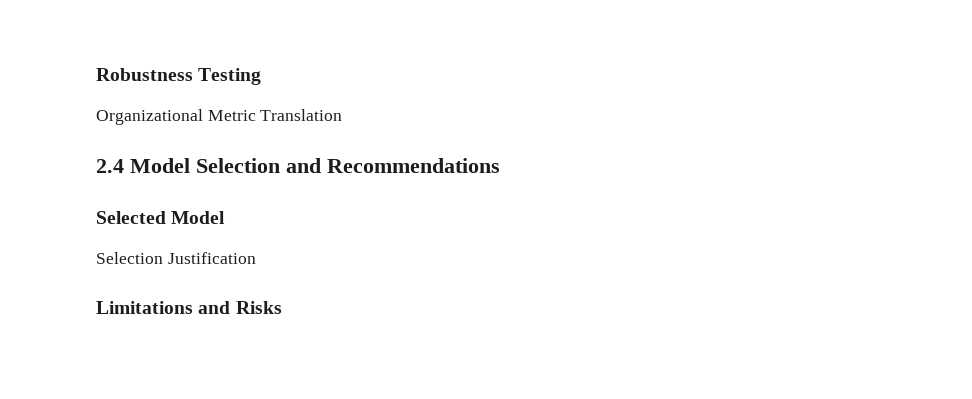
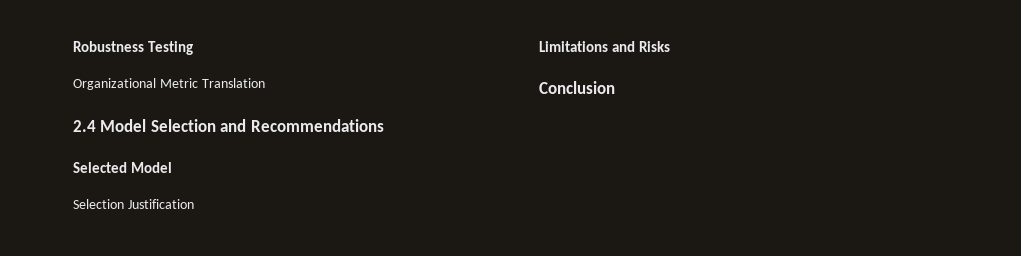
(282, 307) none -> [539,81,615,94] // Conclusion

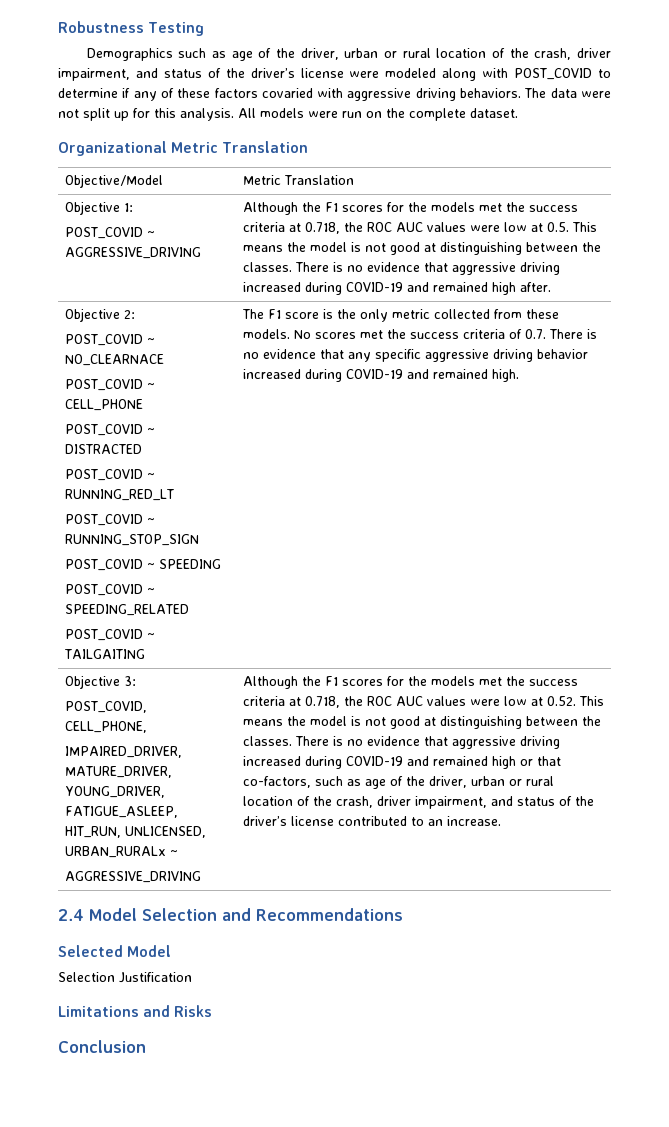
[73,78,265,90] Organizational Metric Translation -> [86,48,612,61] [58,68,612,81] [58,88,612,101] [58,108,518,121] [58,141,309,156] [64,174,163,188] [242,175,354,185] [64,201,133,215] [64,227,155,239] [64,247,201,259] [242,202,578,215] [242,222,597,234] [242,242,601,255] [242,262,560,275] [242,282,551,295] [64,308,135,322] [64,334,155,346] [64,354,164,366] [64,379,155,391] [64,399,143,411] [64,424,155,436] [64,444,142,454] [64,469,155,481] [64,489,174,501] [64,514,155,526] [64,534,199,546] [64,559,221,571] [64,584,155,596] [64,604,189,616] [64,629,155,641] [63,649,145,659] [241,309,559,322] [242,329,597,339] [242,349,588,362] [242,369,519,382] [64,675,136,689] [64,701,147,713] [64,721,147,733] [64,746,182,758] [64,766,172,778] [64,786,165,798] [64,806,178,818] [64,826,206,838] [64,846,178,858] [64,871,201,883] [242,676,578,689] [242,696,604,708] [242,716,601,729] [242,736,560,749] [242,756,561,769] [242,776,554,789] [242,796,594,809] [242,816,501,826] Demographics such as age of the driver, urban or rural location of the crash, driver impairment, and status of the driver’s license were modeled along with POST_COVID to determine if any of these factors covaried with aggressive driving behaviors. The data were not split up for this analysis. All models were run on the complete dataset. // Organizational Metric Translation // Objective/Model | Metric Translation // Objective 1: // POST_COVID ~ AGGRESSIVE_DRIVING | Although the F1 scores for the models met the success criteria at 0.718, the ROC AUC values were low at 0.5. This means the model is not good at distinguishing between the classes. There is no evidence that aggressive driving increased during COVID-19 and remained high after. // Objective 2: // POST_COVID ~ NO_CLEARNACE // POST_COVID ~ CELL_PHONE // POST_COVID ~ DISTRACTED // POST_COVID ~ RUNNING_RED_LT // POST_COVID ~ RUNNING_STOP_SIGN // POST_COVID ~ SPEEDING // POST_COVID ~ SPEEDING_RELATED // POST_COVID ~ TAILGAITING | The F1 score is the only metric collected from these models. No scores met the success criteria of 0.7. There is no evidence that any specific aggressive driving behavior increased during COVID-19 and remained high. // Objective 3: // POST_COVID, CELL_PHONE, // IMPAIRED_DRIVER, MATURE_DRIVER, YOUNG_DRIVER, FATIGUE_ASLEEP, HIT_RUN, UNLICENSED, URBAN_RURALx ~ // AGGRESSIVE_DRIVING | Although the F1 scores for the models met the success criteria at 0.718, the ROC AUC values were low at 0.52. This means the model is not good at distinguishing between the classes. There is no evidence that aggressive driving increased during COVID-19 and remained high or that co-factors, such as age of the driver, urban or rural location of the crash, driver impairment, and status of the driver’s license contributed to an increase.

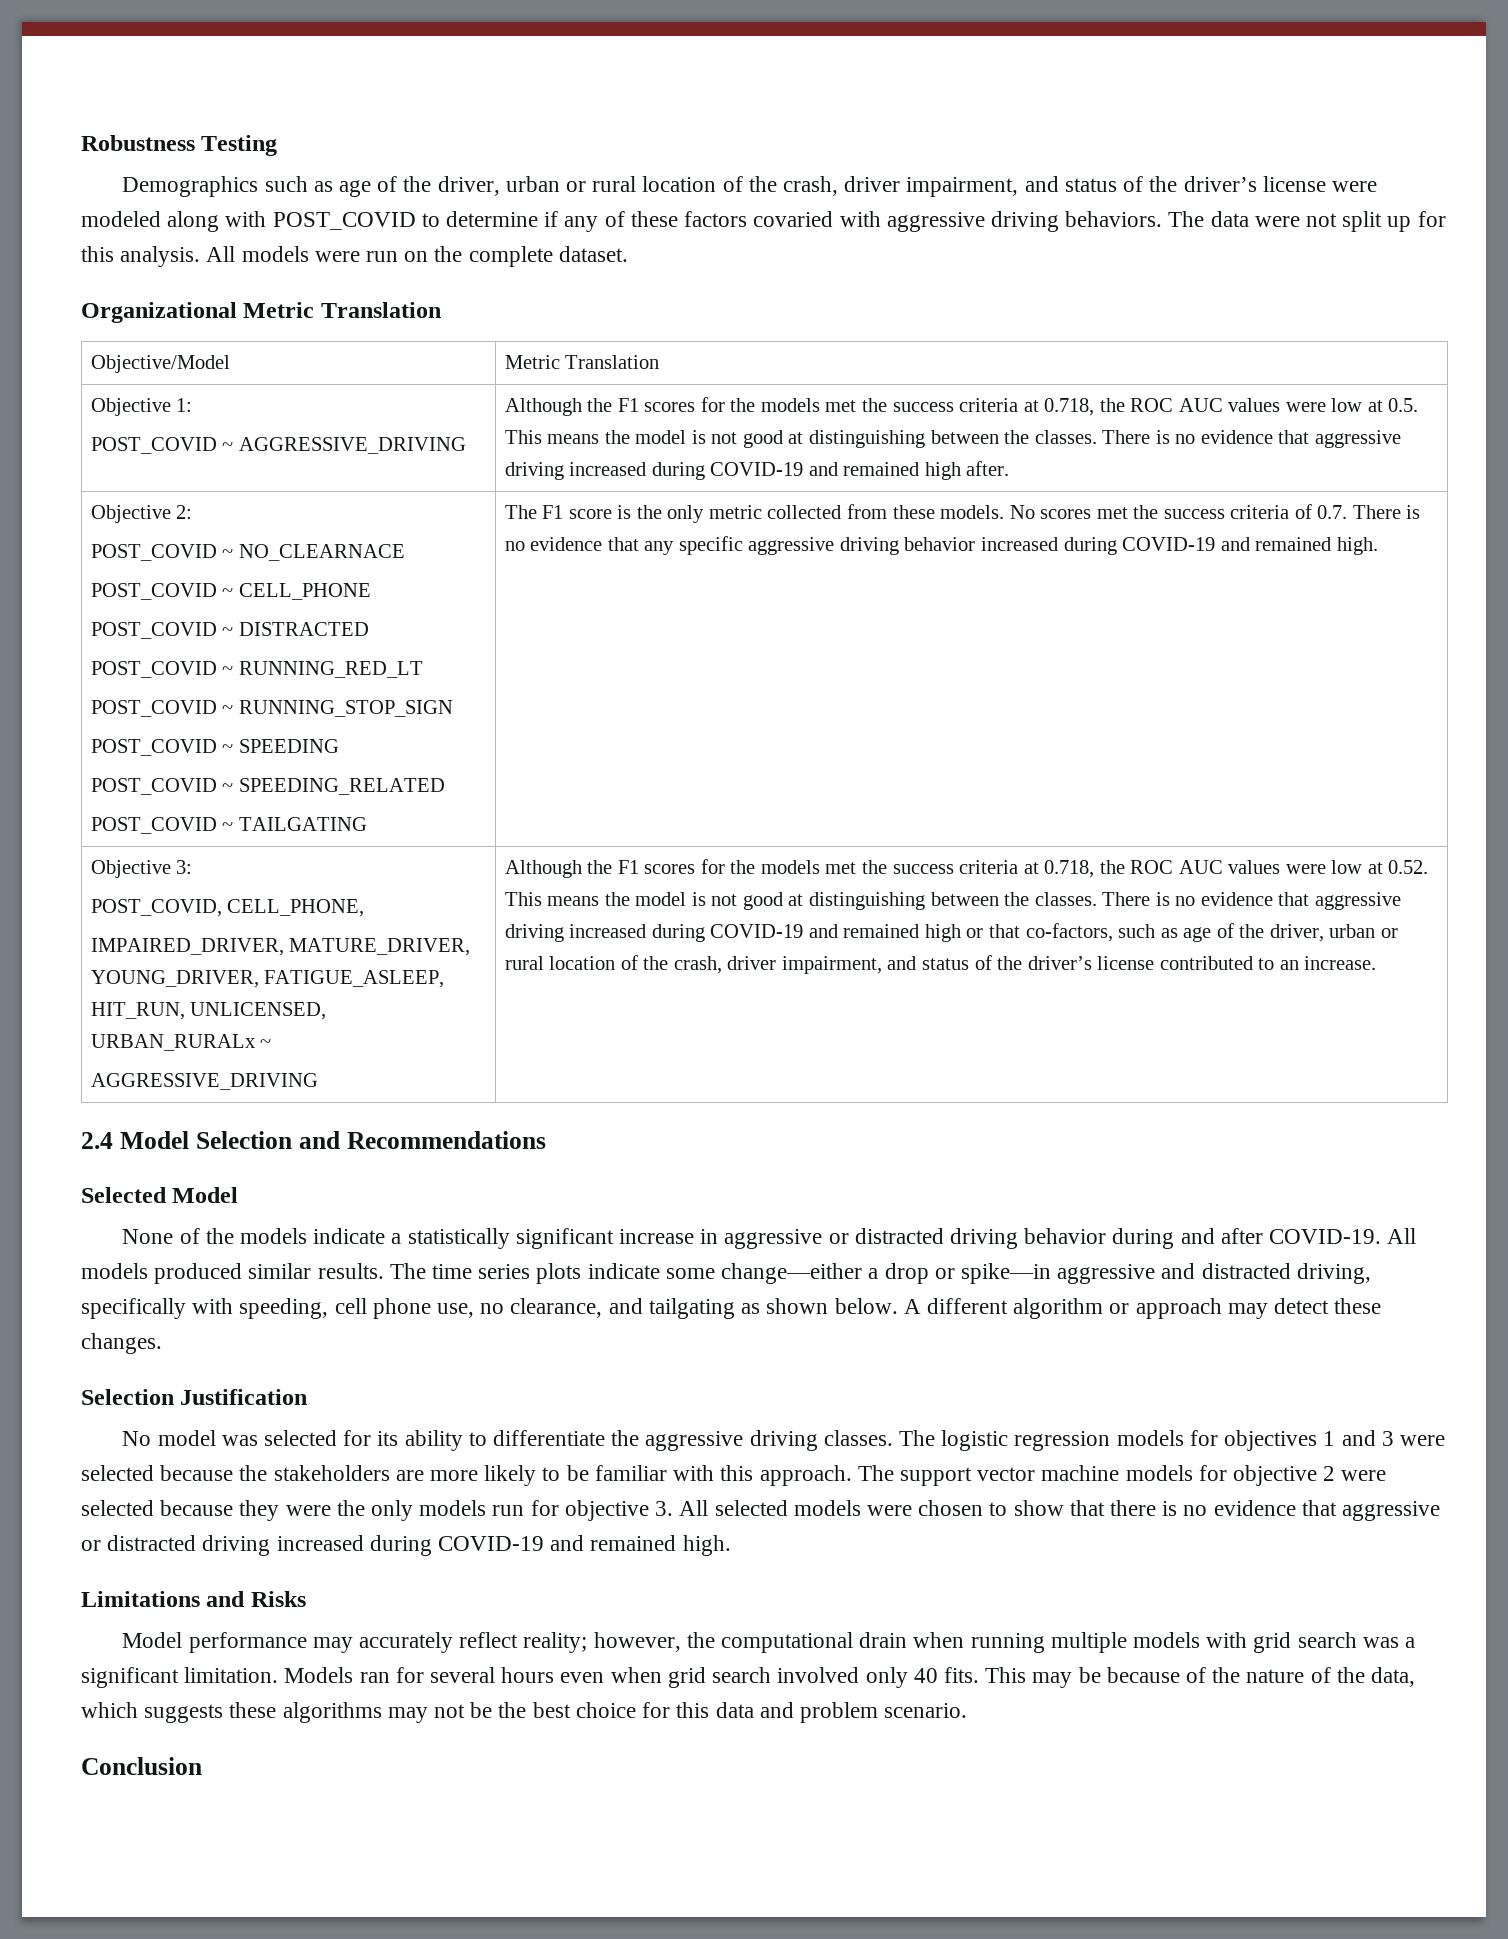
[63,649,145,659] TAILGAITING -> [238,817,367,831] TAILGATING
[58,972,192,983] [58,1005,213,1017] Selection Justification // Limitations and Risks -> [122,1228,1417,1249] [81,1263,1371,1284] [81,1298,1382,1319] [81,1333,162,1354] [81,1389,308,1405] [122,1430,1445,1451] [81,1465,1387,1486] [81,1500,1441,1521] [81,1535,731,1556] [81,1591,306,1607] [122,1632,1416,1653] [81,1667,1416,1688] [81,1702,968,1723] None of the models indicate a statistically significant increase in aggressive or distracted driving behavior during and after COVID-19. All models produced similar results. The time series plots indicate some change—either a drop or spike—in aggressive and distracted driving, specifically with speeding, cell phone use, no clearance, and tailgating as shown below. A different algorithm or approach may detect these changes. // Selection Justification // No model was selected for its ability to differentiate the aggressive driving classes. The logistic regression models for objectives 1 and 3 were selected because the stakeholders are more likely to be familiar with this approach. The support vector machine models for objective 2 were selected because they were the only models run for objective 3. All selected models were chosen to show that there is no evidence that aggressive or distracted driving increased during COVID-19 and remained high. // Limitations and Risks // Model performance may accurately reflect reality; however, the computational drain when running multiple models with grid search was a significant limitation. Models ran for several hours even when grid search involved only 40 fits. This may be because of the nature of the data, which suggests these algorithms may not be the best choice for this data and problem scenario.

